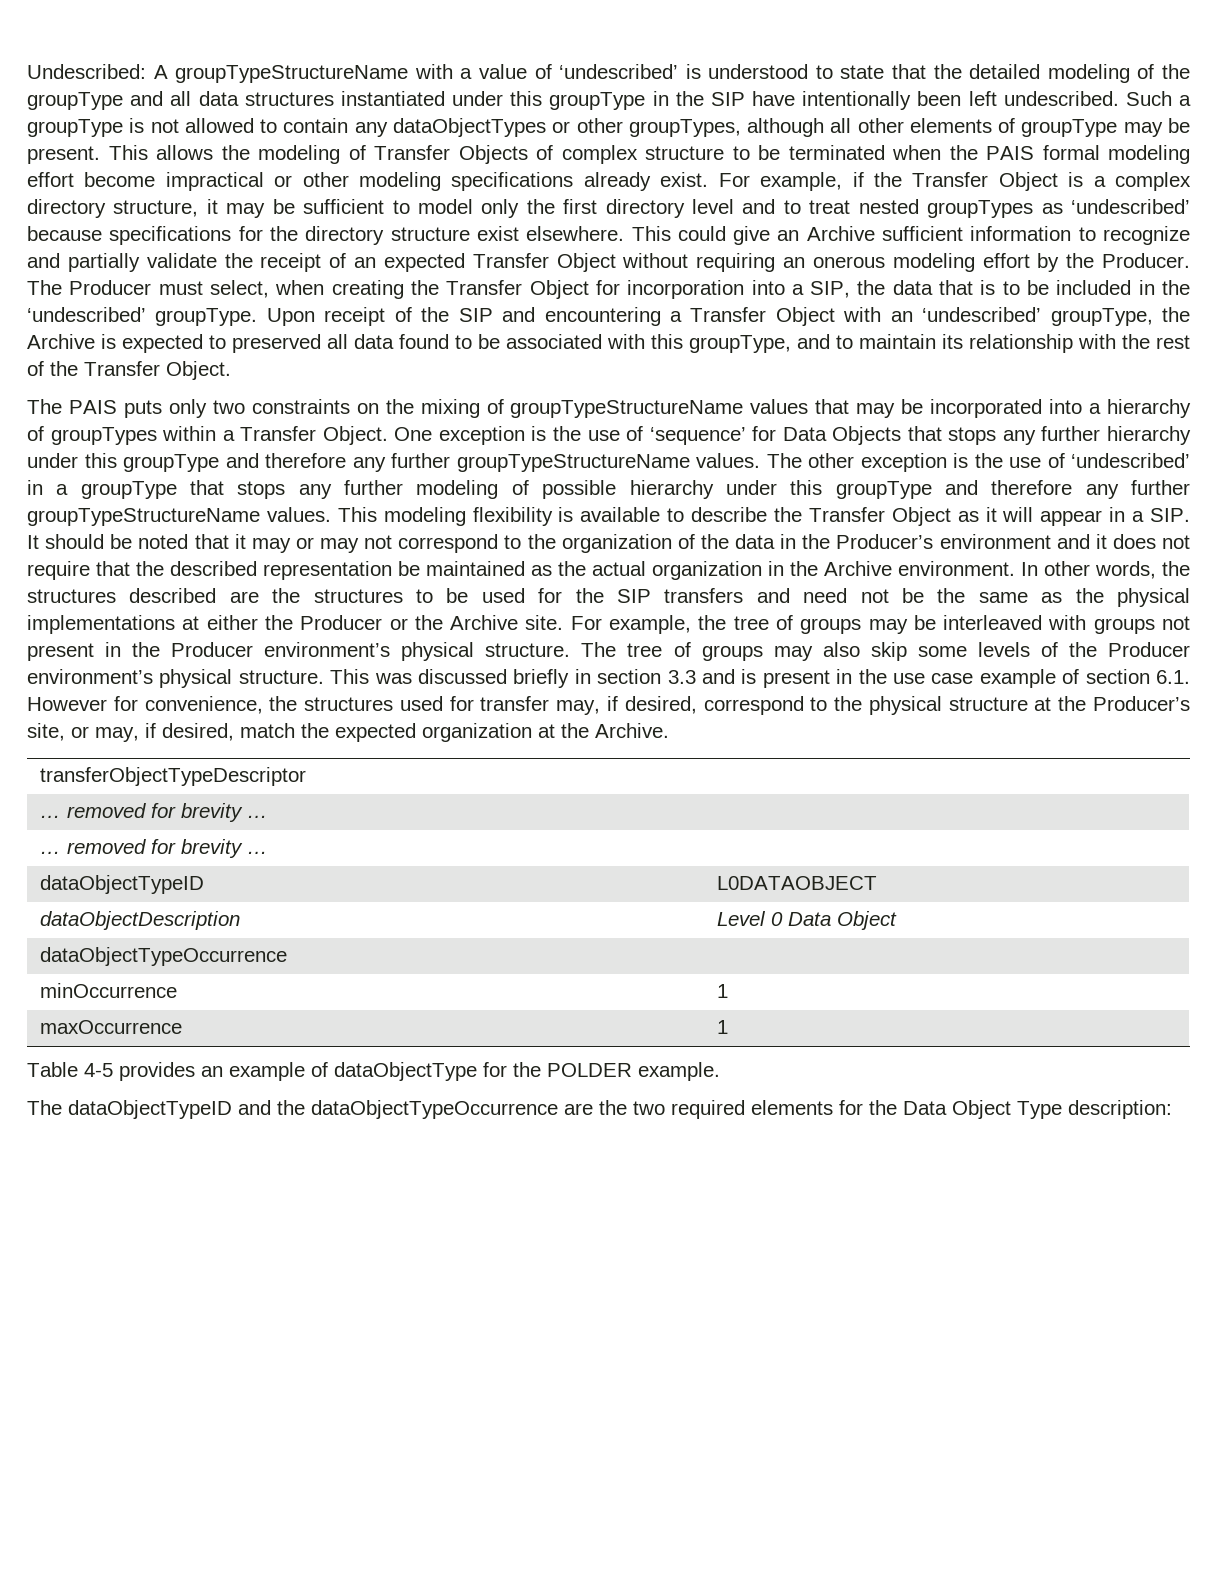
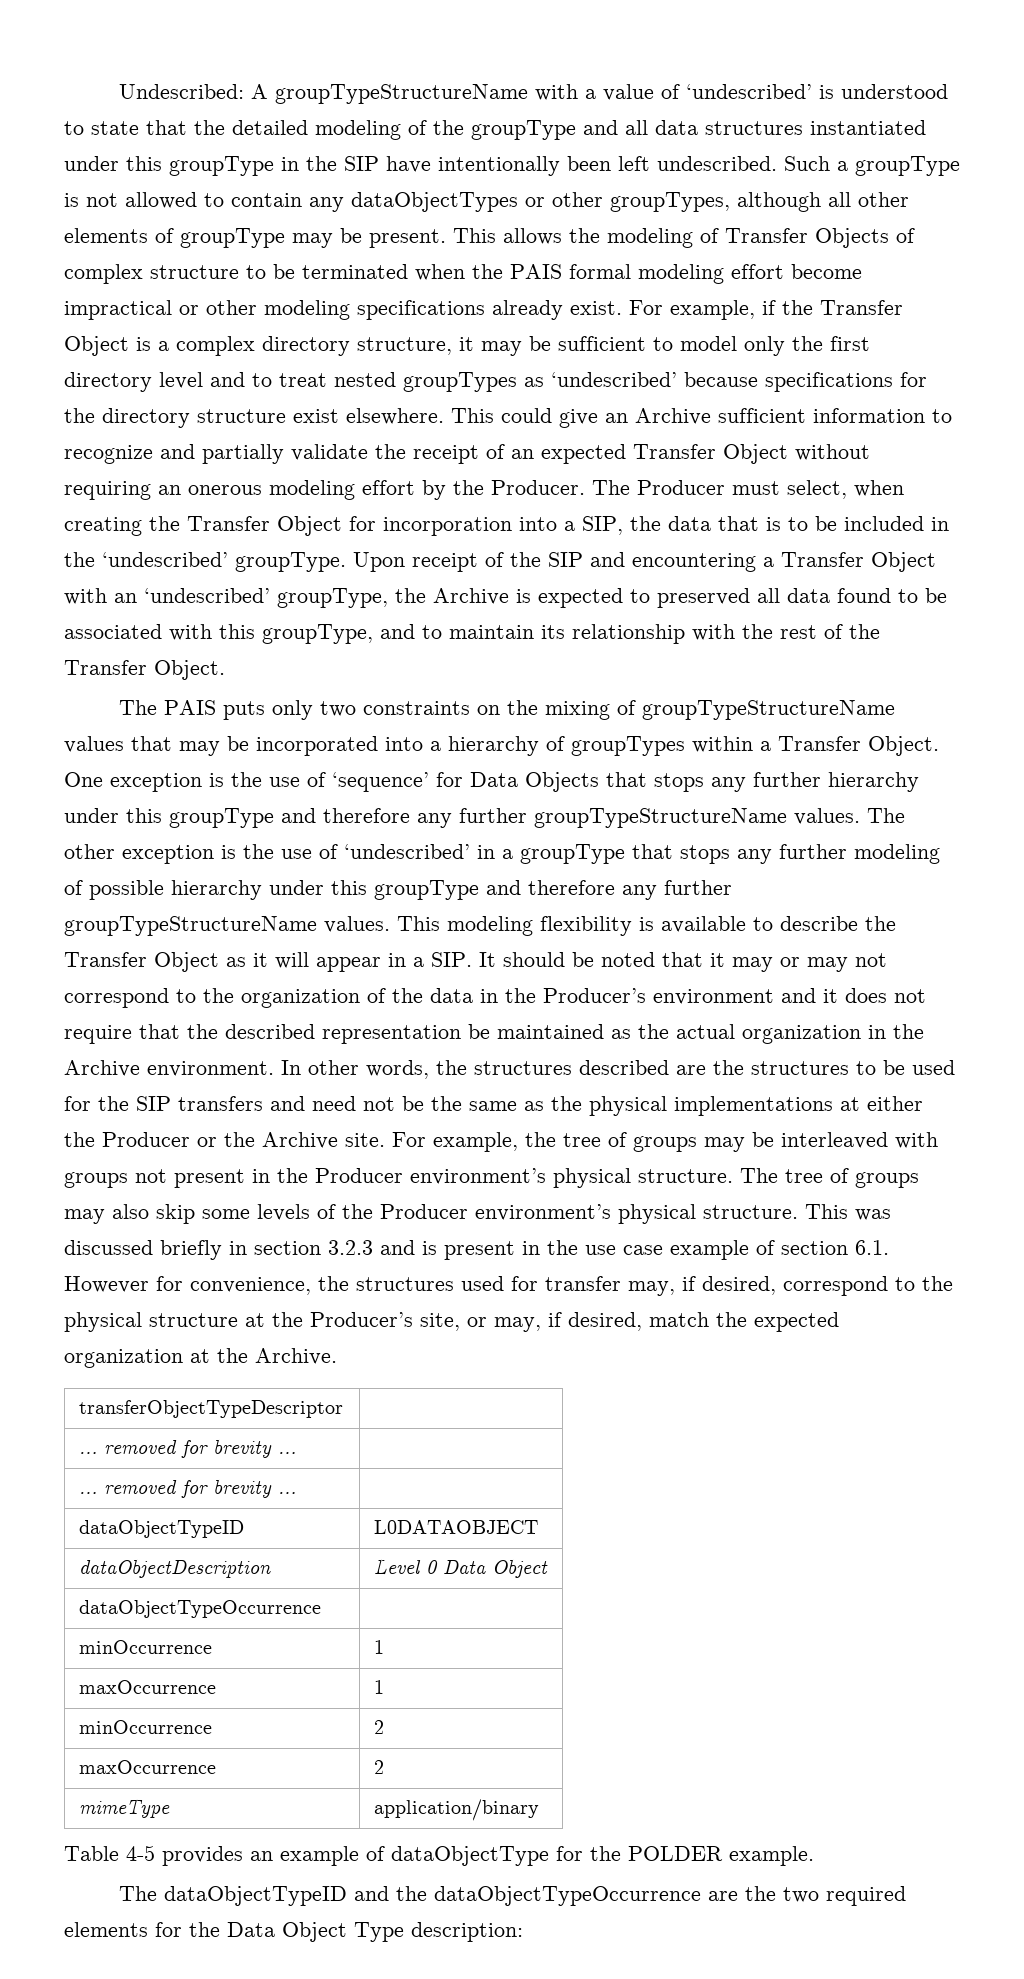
[667,670,696,684] 3.3 -> [328,1240,373,1255] 3.2.3
(728, 1027) none -> [79,1720,213,1734] [374,1720,385,1734] [79,1760,217,1774] [374,1760,385,1774] [79,1799,171,1818] [374,1799,540,1821] // minOccurrence | 2 // maxOccurrence | 2 // mimeType | application/binary

